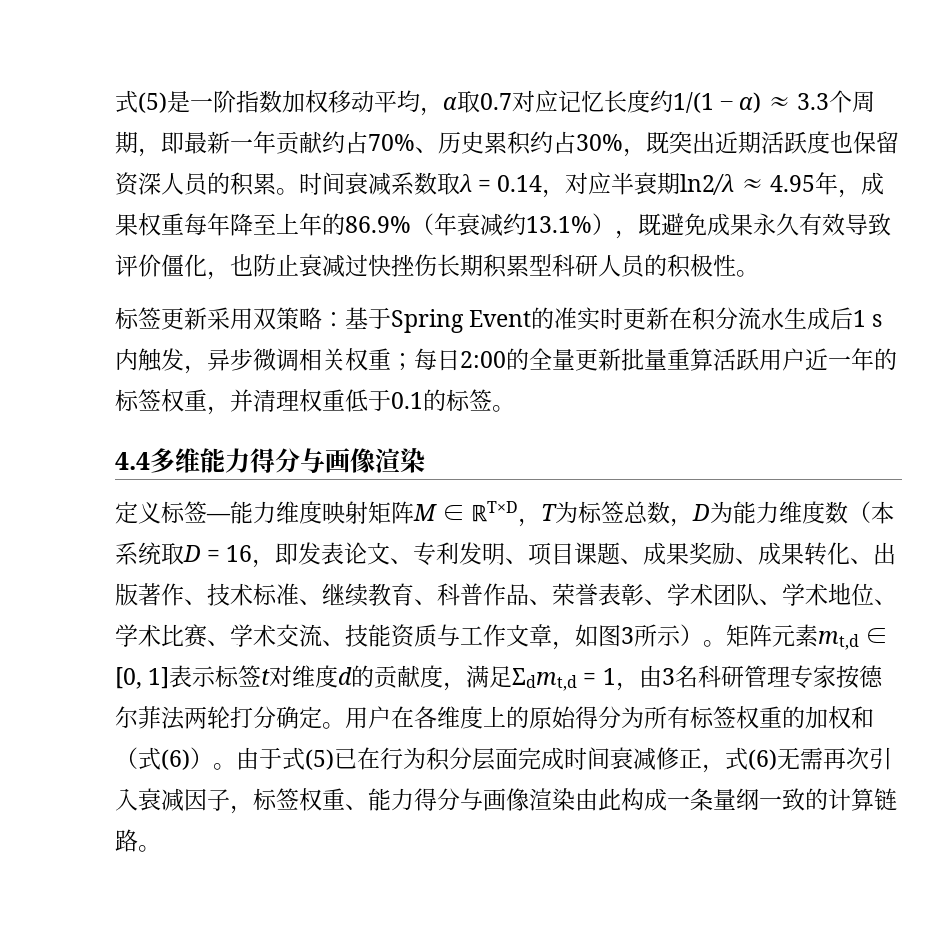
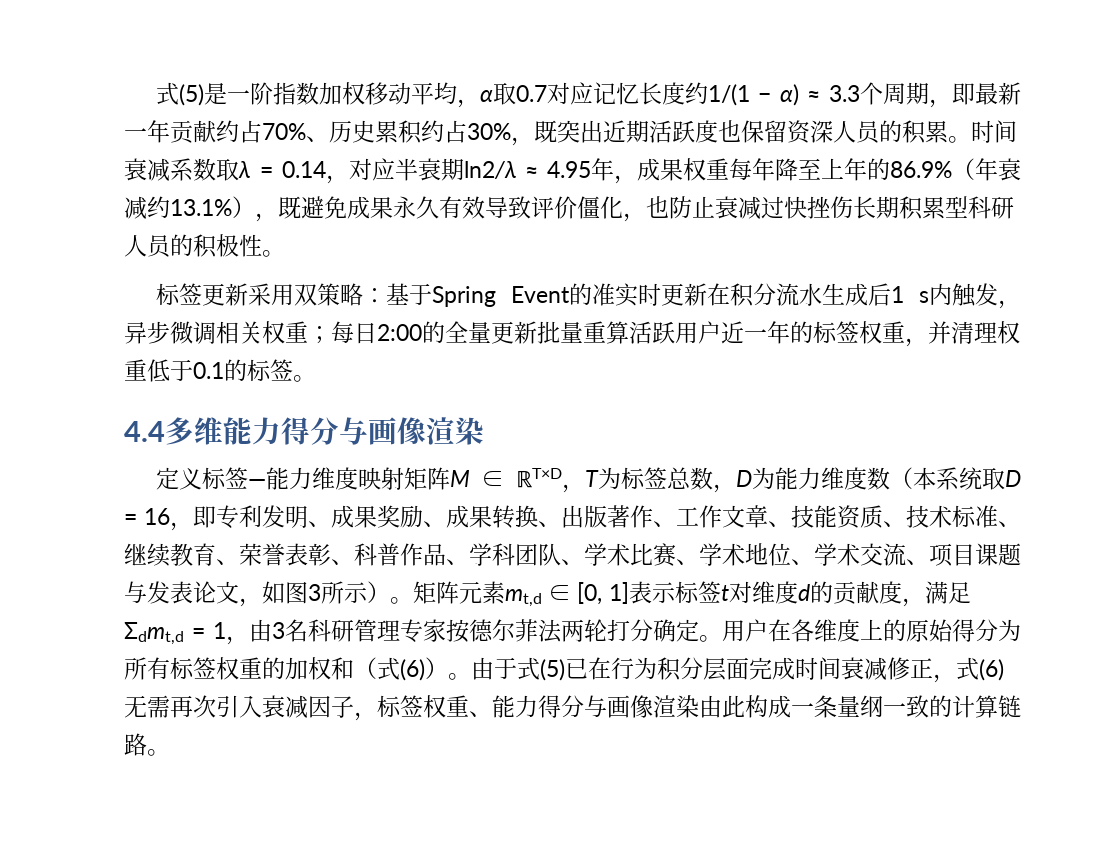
[298,542,621,566] 发表论文、专利发明、项目课题 -> [215,505,308,529] 专利发明
[827,542,851,565] 化 -> [515,505,538,528] 换
(207, 602) none -> [676,505,906,529] 工作文章、技能资质、
[437,583,897,606] [115,624,552,648] 科普作品、荣誉表彰、学术团队、学术地位、学术比赛、学术交流、技能资质与工作文章 -> [239,543,1021,567] [124,581,239,604] 荣誉表彰、科普作品、学科团队、学术比赛、学术地位、学术交流、项目课题与发表论文

